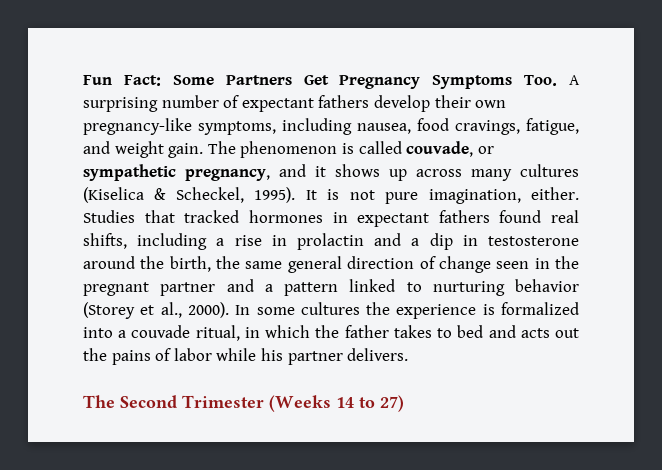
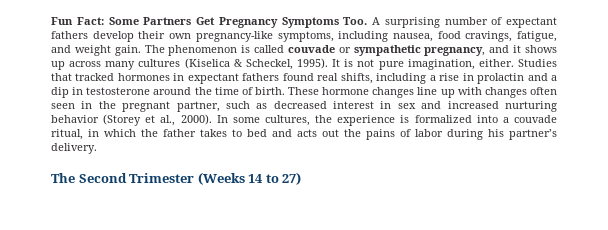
[406,141,474,157] couvade, -> [287,45,335,53] couvade
[169,256,580,273] [83,279,422,296] birth, the same general direction of change seen in the pregnant partner and a pattern linked to -> [214,87,557,98] [51,101,499,112] time of birth. These hormone changes line up with changes often seen in the pregnant partner, such as decreased interest in sex and increased
[300,302,360,315] cultures -> [265,115,310,126] cultures,
[216,348,409,365] while his partner delivers. -> [447,129,557,140] [51,143,97,154] during his partner’s delivery.

